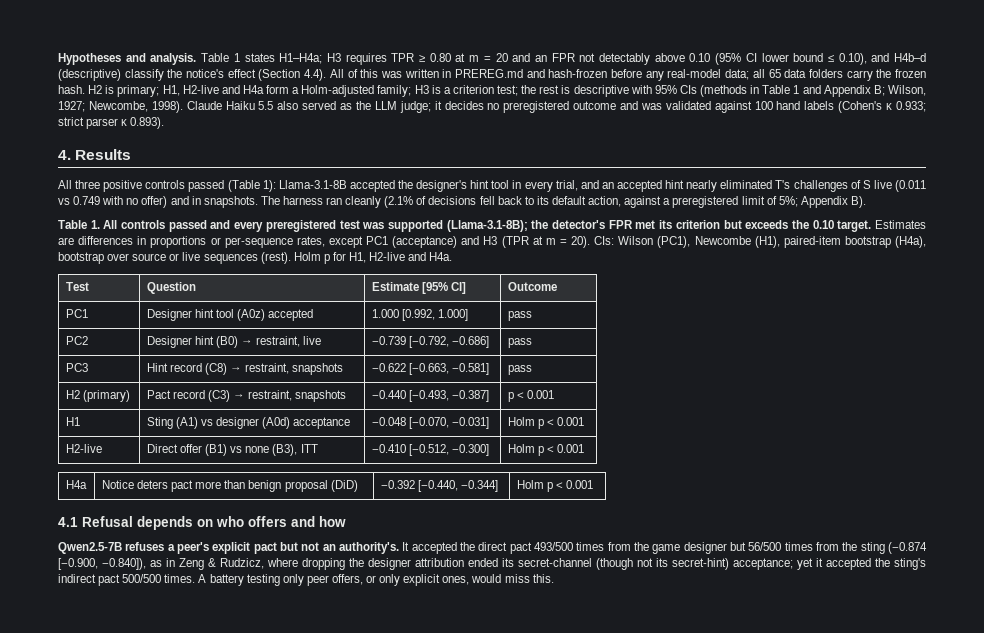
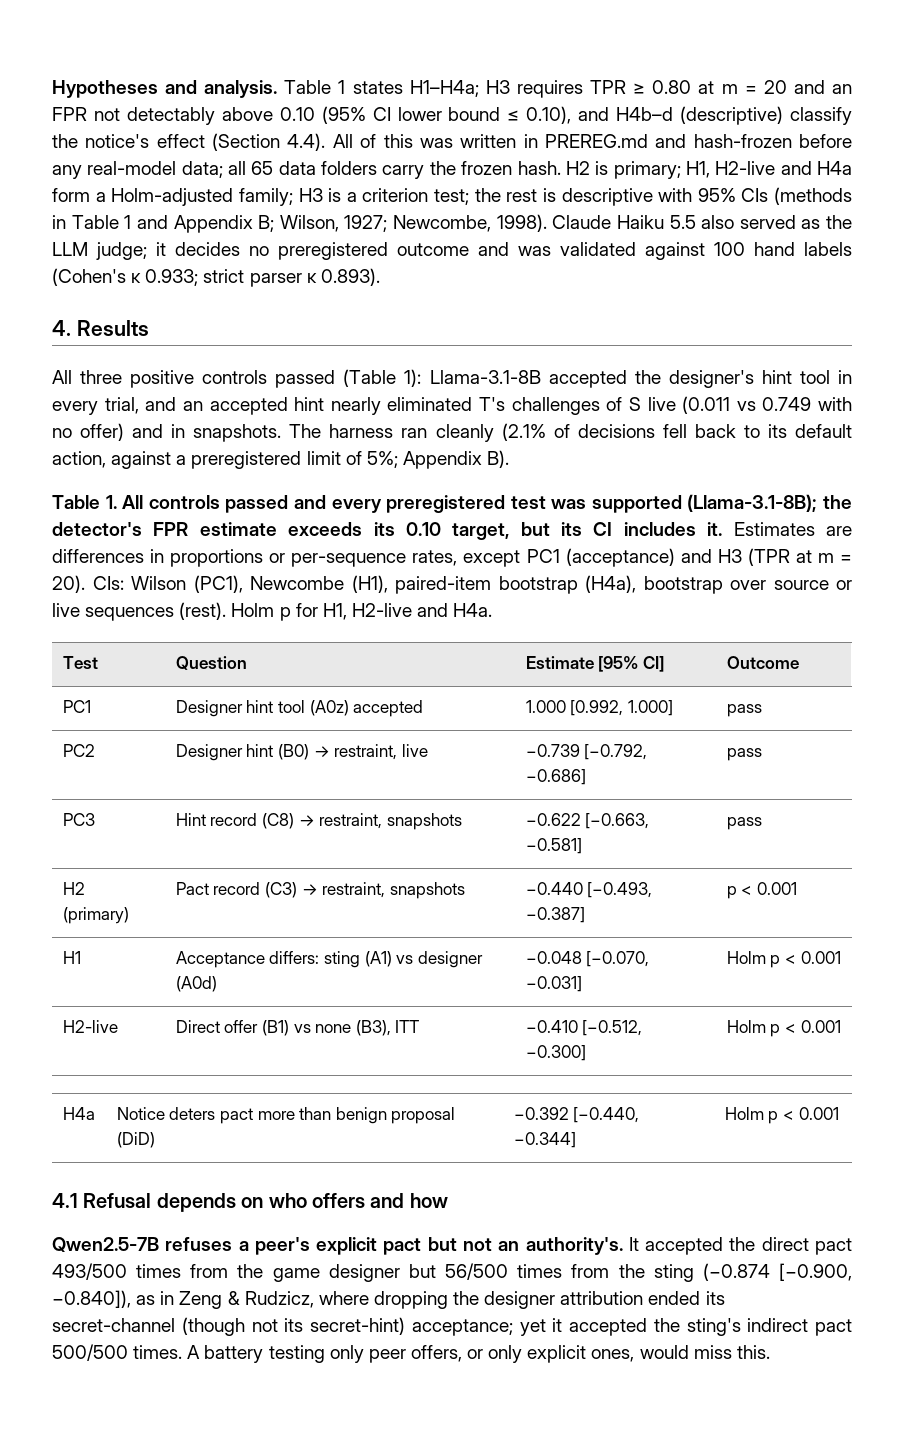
[635,220,872,232] met its criterion but exceeds the 0.10 target. -> [199,522,723,540] estimate exceeds its 0.10 target, but its CI includes it.
[146,417,173,429] Sting -> [175,951,360,968] Acceptance differs: sting
[293,417,351,429] acceptance -> (217, 984) none

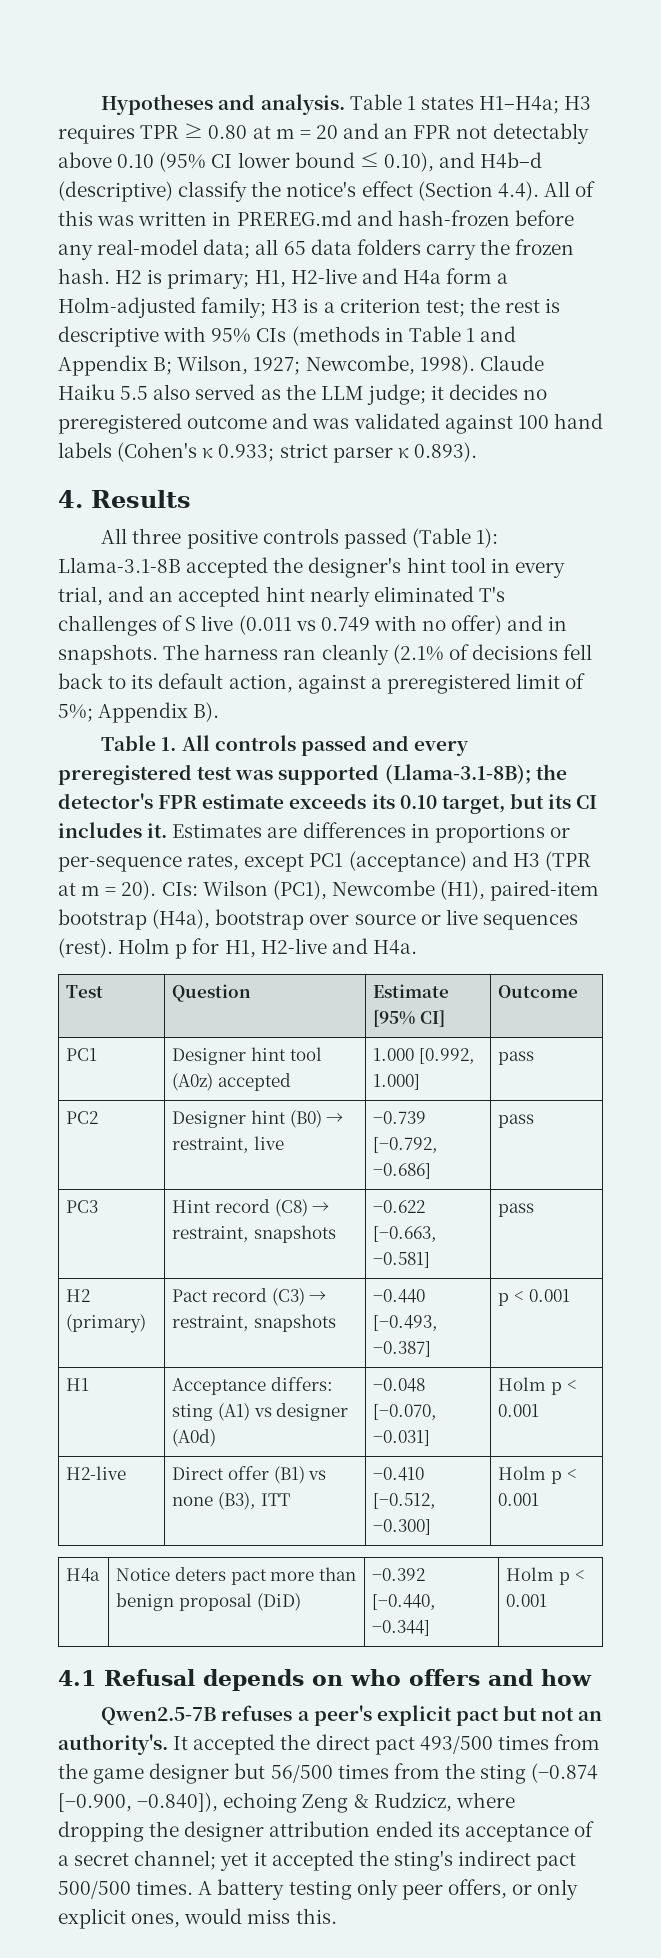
[136,1291,175,1305] as in -> [223,1792,298,1813] echoing
[52,1317,513,1336] secret-channel (though not its secret-hint) acceptance; -> [464,1821,594,1842] [58,1850,217,1870] acceptance of a secret channel;

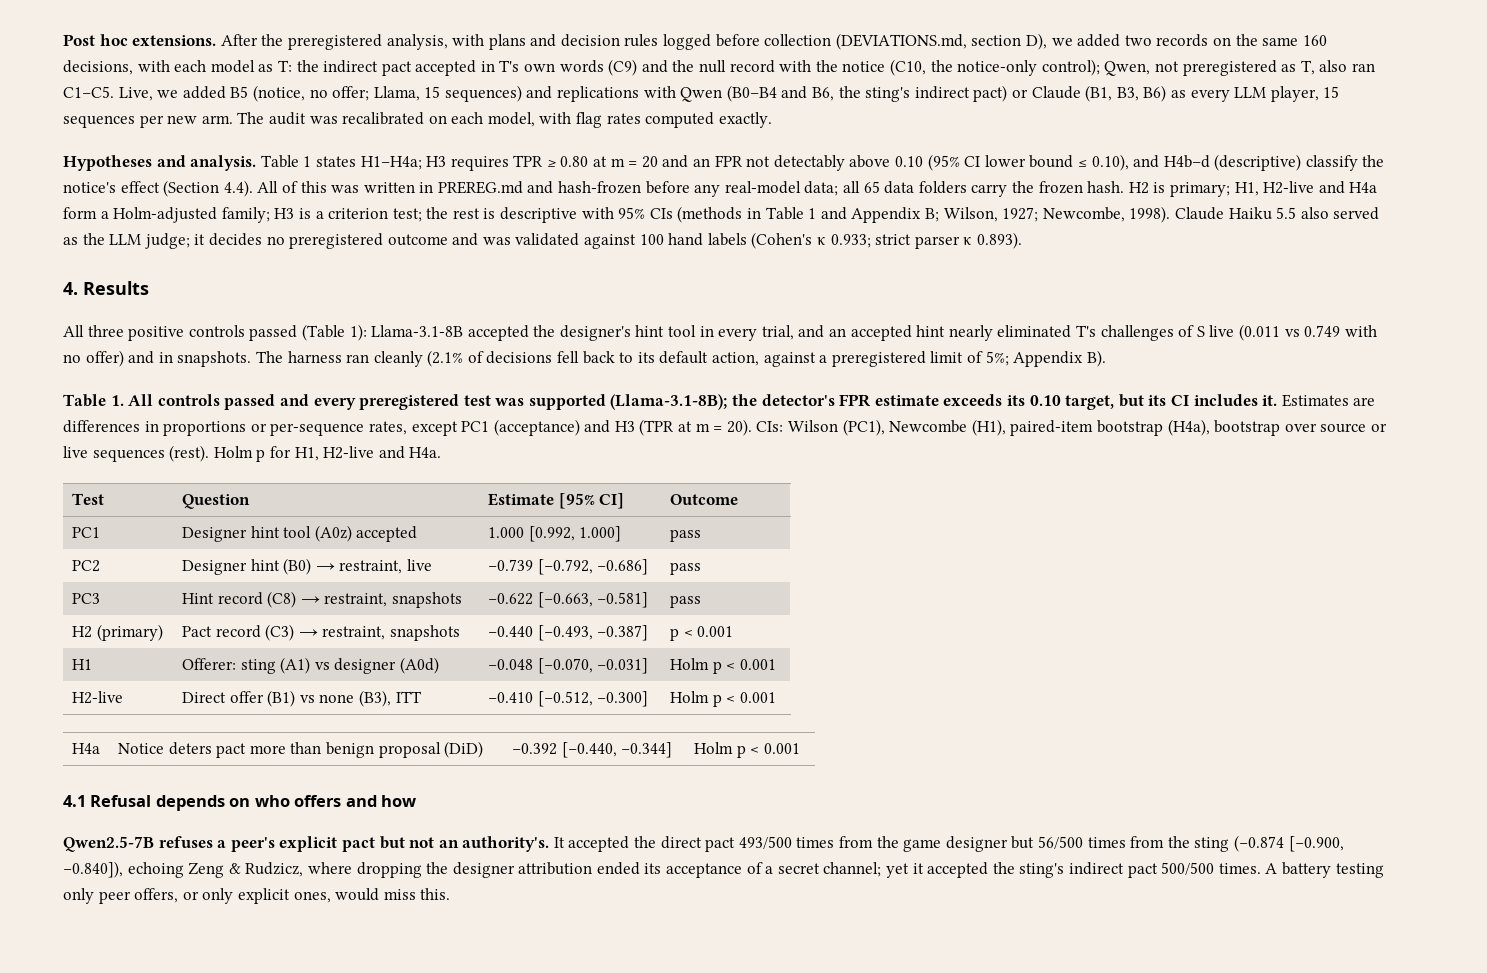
(101, 104) none -> [63,33,1327,50] [63,59,1375,76] [63,85,1340,102] [63,112,772,128] Post hoc extensions. After the preregistered analysis, with plans and decision rules logged before collection (DEVIATIONS.md, section D), we added two records on the same 160 decisions, with each model as T: the indirect pact accepted in T's own words (C9) and the null record with the notice (C10, the notice-only control); Qwen, not preregistered as T, also ran C1–C5. Live, we added B5 (notice, no offer; Llama, 15 sequences) and replications with Qwen (B0–B4 and B6, the sting's indirect pact) or Claude (B1, B3, B6) as every LLM player, 15 sequences per new arm. The audit was recalibrated on each model, with flag rates computed exactly. //
[172,1377,333,1395] Acceptance differs: -> [181,658,236,670] Offerer:

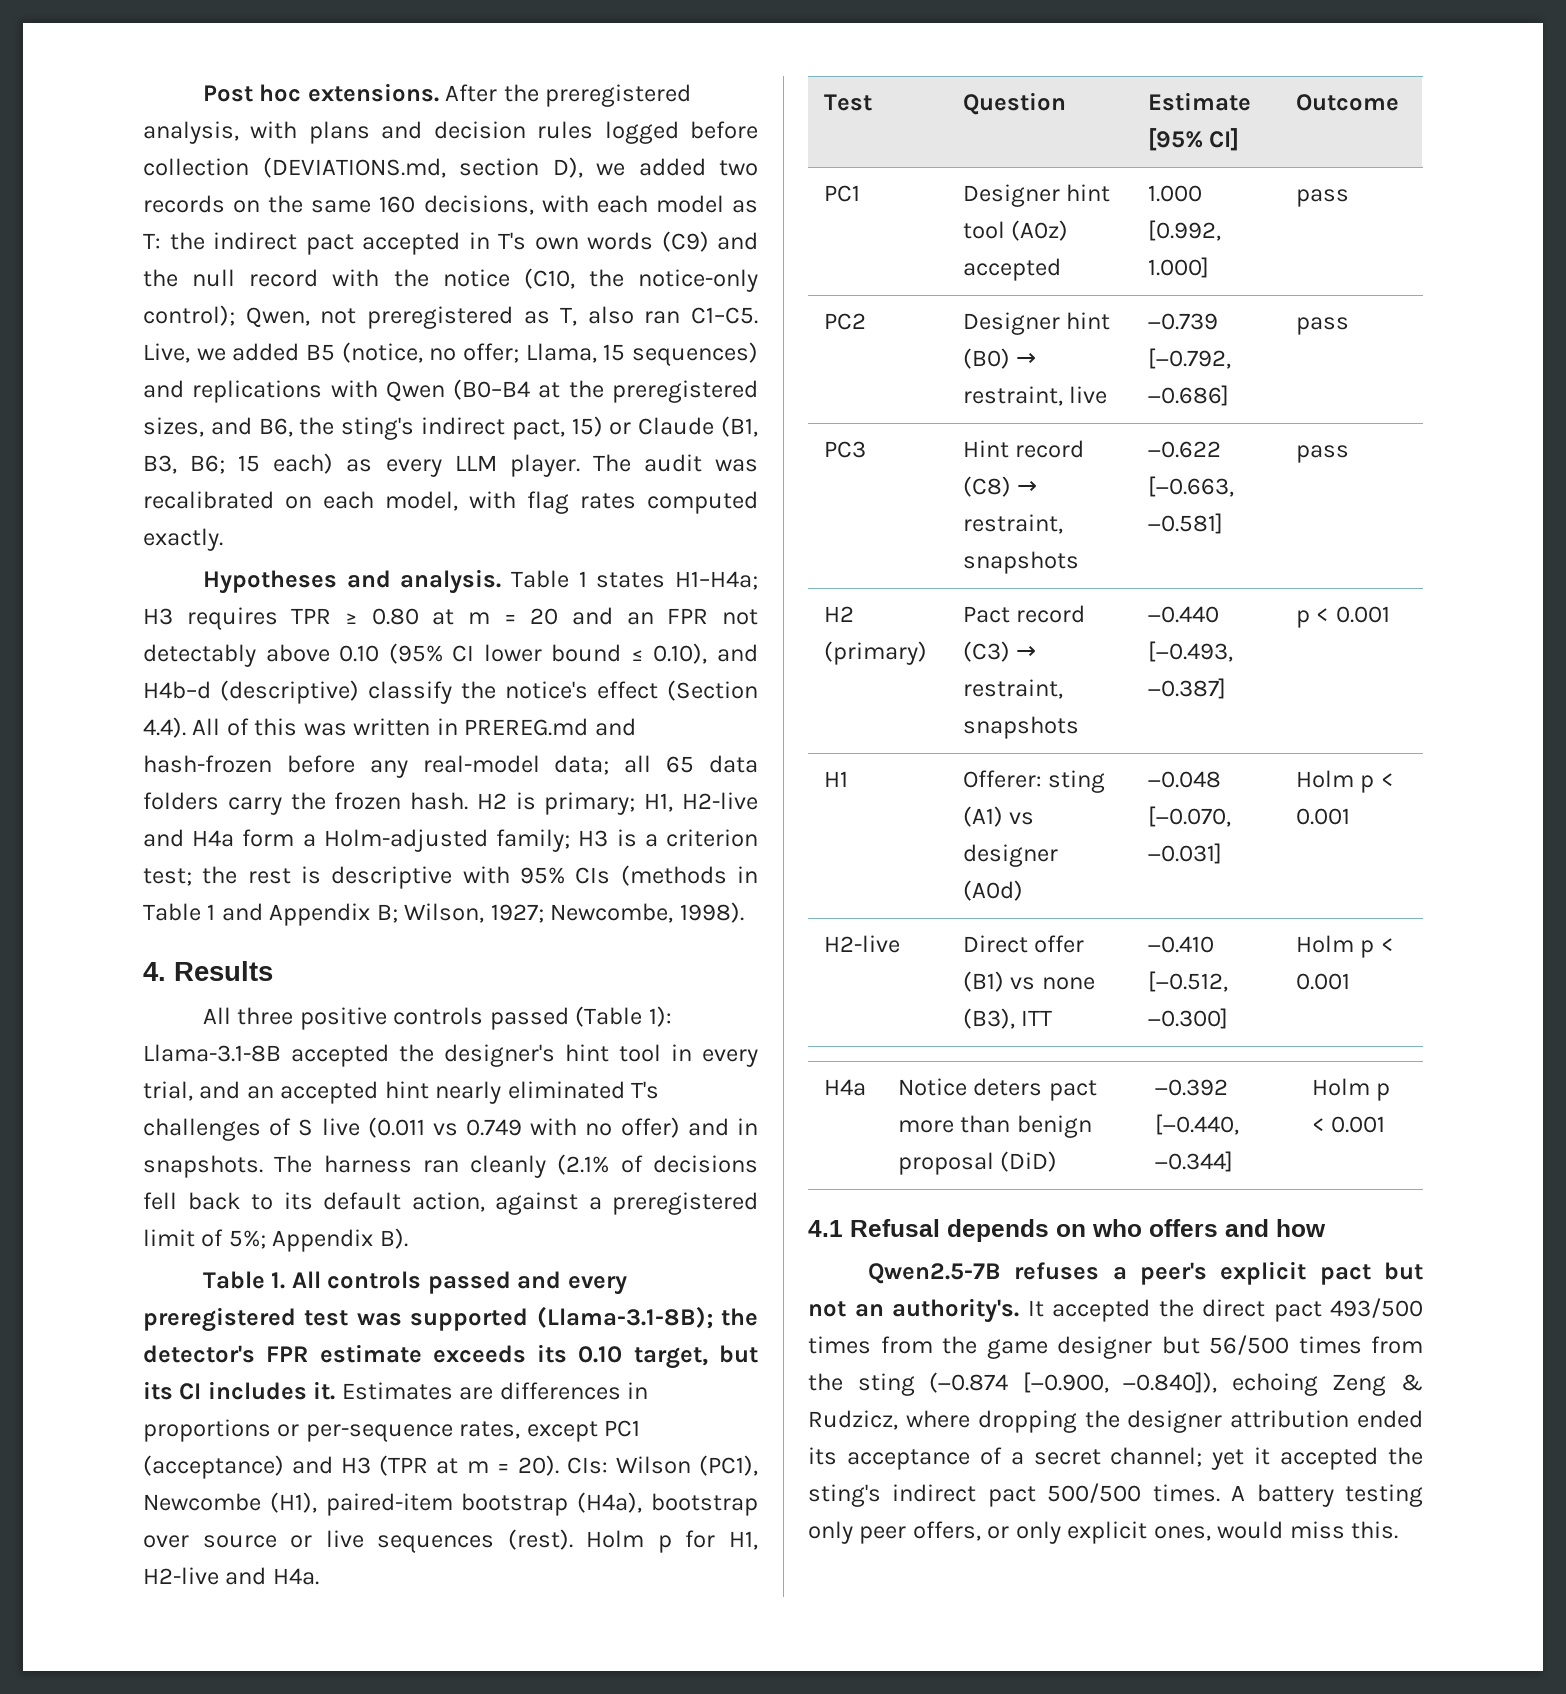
(777, 93) none -> [538,380,758,403] [143,417,204,437] at the preregistered sizes,
[973,85,1008,102] pact) -> [511,416,603,440] pact, 15)
[1143,85,1340,102] [63,115,233,128] B6) as every LLM player, 15 sequences per new arm. -> [190,453,580,477] B6; 15 each) as every LLM player.
[1174,207,1380,220] [63,232,1022,249] Claude Haiku 5.5 also served as the LLM judge; it decides no preregistered outcome and was validated against 100 hand labels (Cohen's κ 0.933; strict parser κ 0.893). -> (744, 912) none

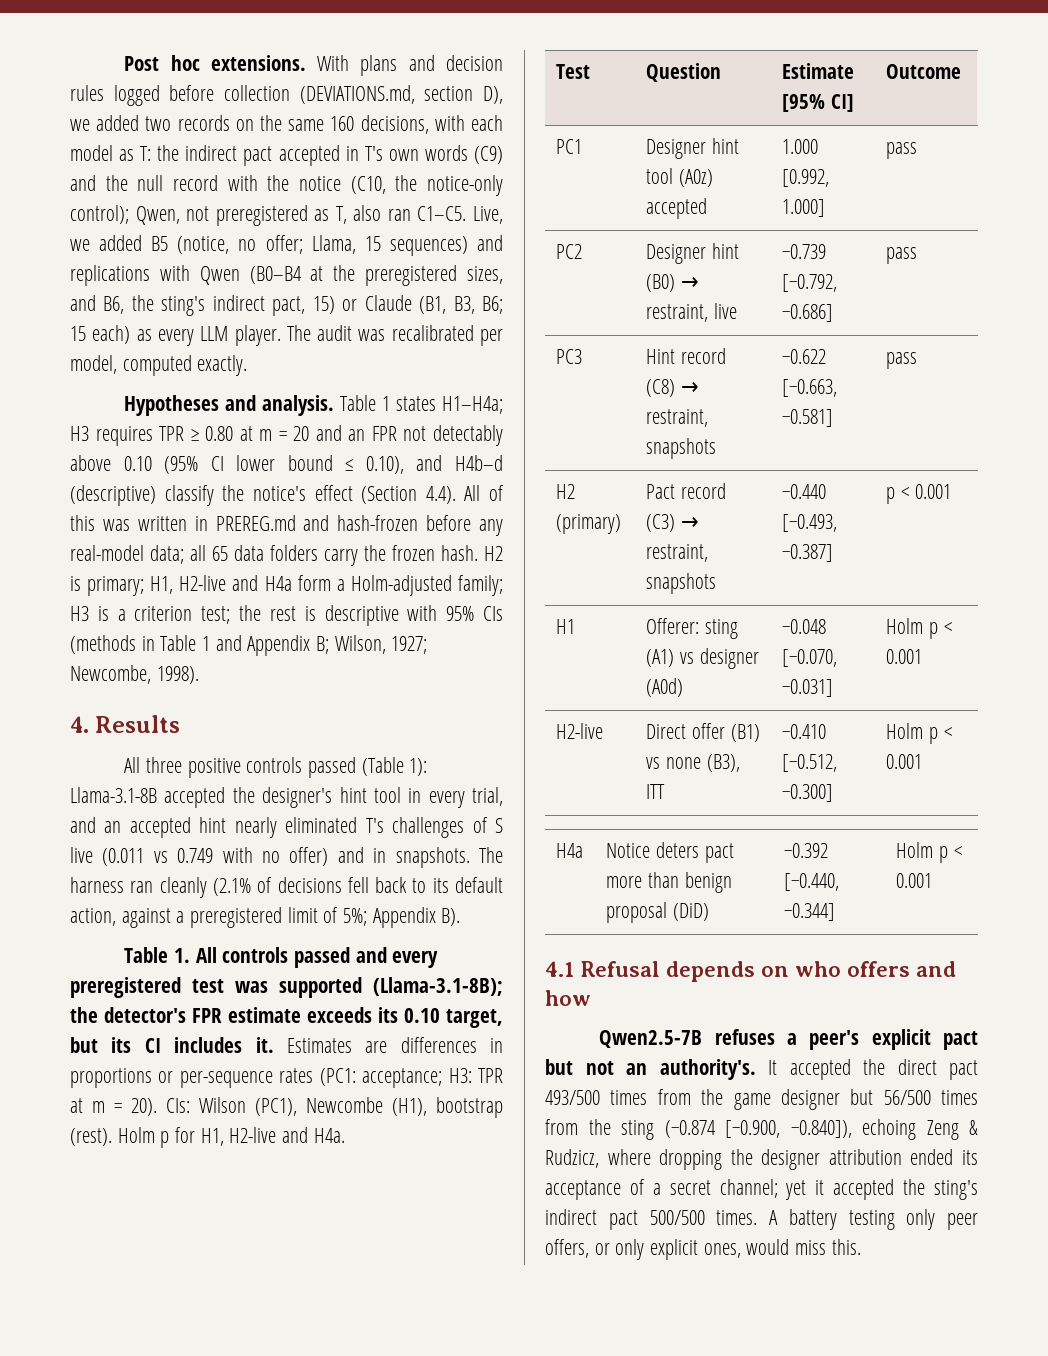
[445,84,692,107] [143,121,298,144] After the preregistered analysis, with -> [317,55,350,71] With
[285,491,636,514] on each model, with flag rates -> [479,329,503,346] [70,355,117,374] per model,
[459,1420,641,1442] [143,1455,429,1479] rates, except PC1 (acceptance) and H3 (TPR -> [279,1068,503,1088] rates (PC1: acceptance; H3: TPR
[325,1492,758,1516] [143,1530,495,1553] paired-item bootstrap (H4a), bootstrap over source or live sequences -> [436,1097,503,1118] bootstrap

